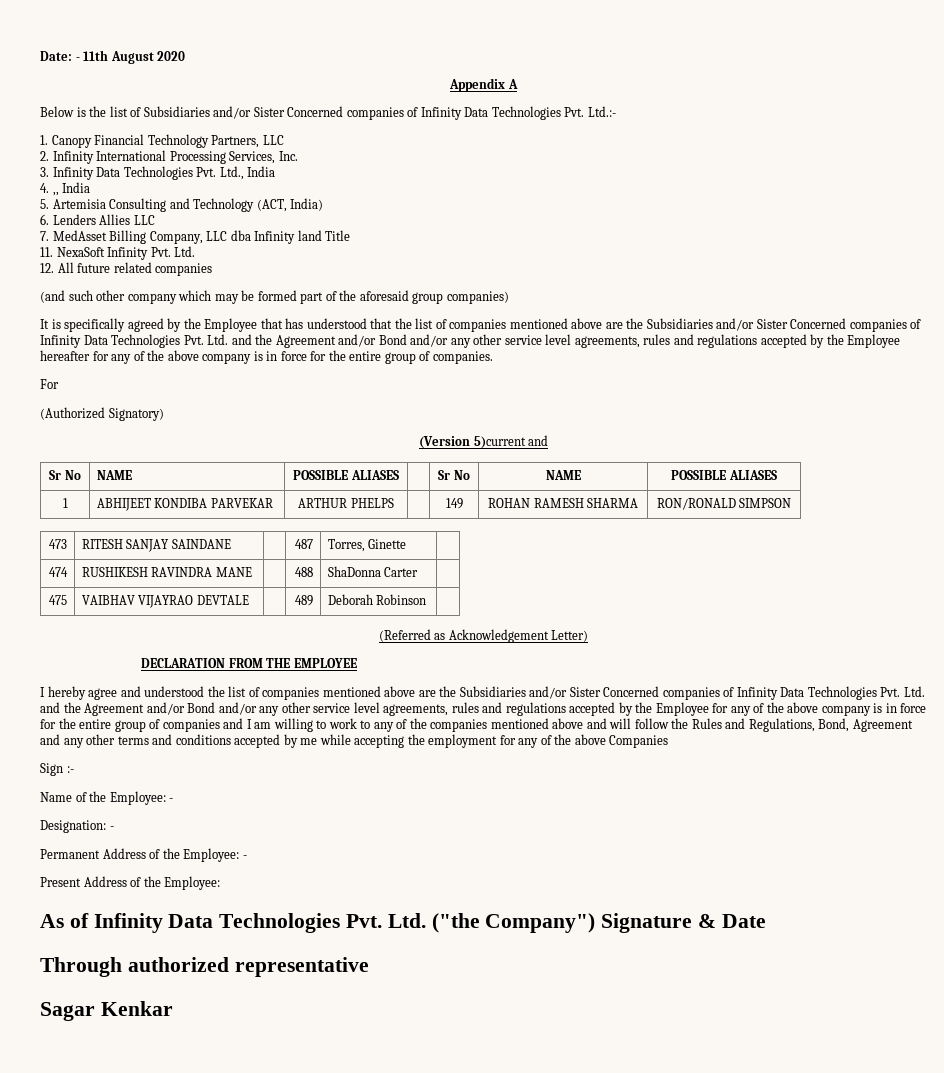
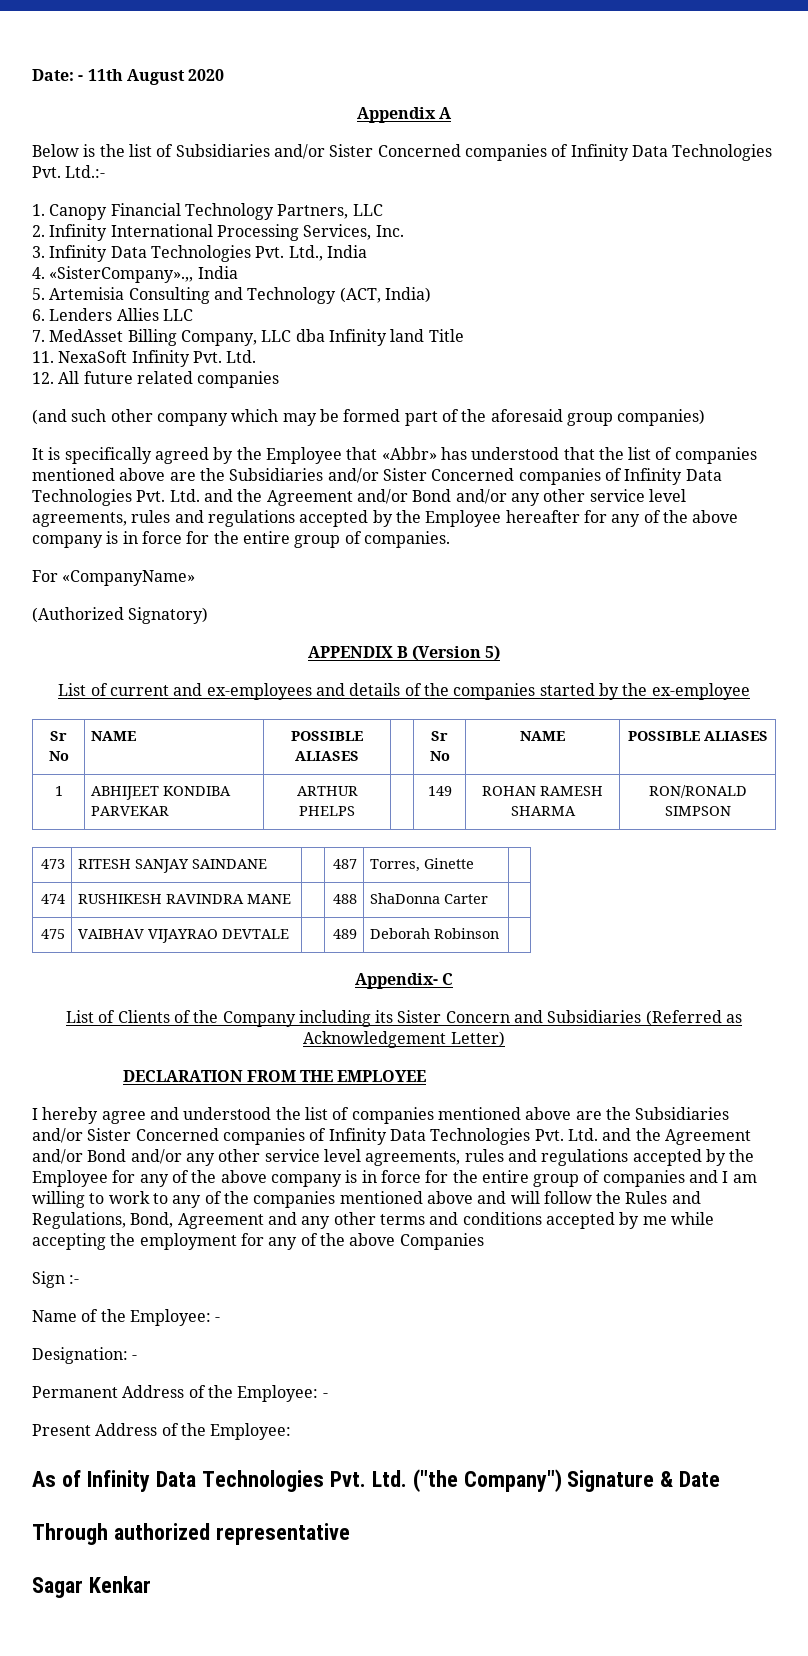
[52,192,59,196] ,, -> [49,266,194,283] «SisterCompany».,,
(283, 323) none -> [381,447,437,460] «Abbr»
(59, 384) none -> [62,570,196,586] «CompanyName»
[418,435,549,449] (Version 5)current and -> [307,645,501,661] [58,683,750,700] APPENDIX B (Version 5) // List of current and ex-employees and details of the companies started by the ex-employee
(427, 599) none -> [354,973,454,989] [65,1010,642,1027] Appendix- C // List of Clients of the Company including its Sister Concern and Subsidiaries

